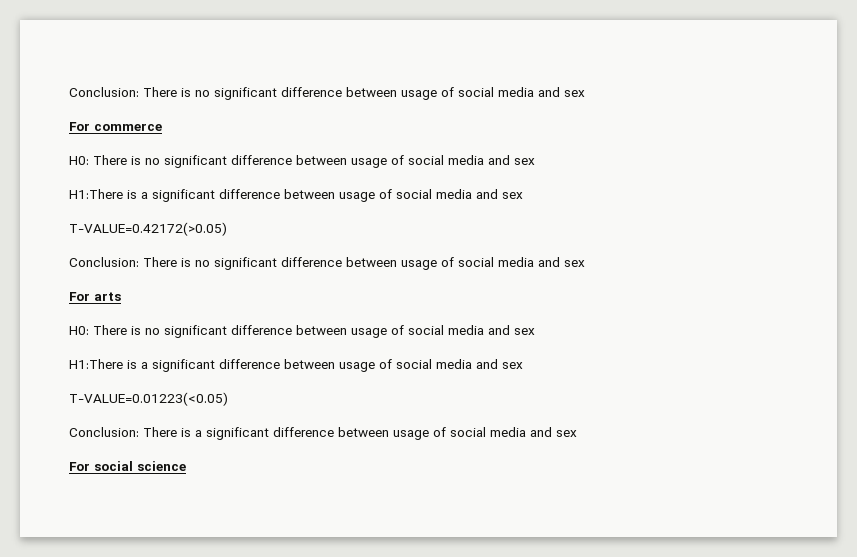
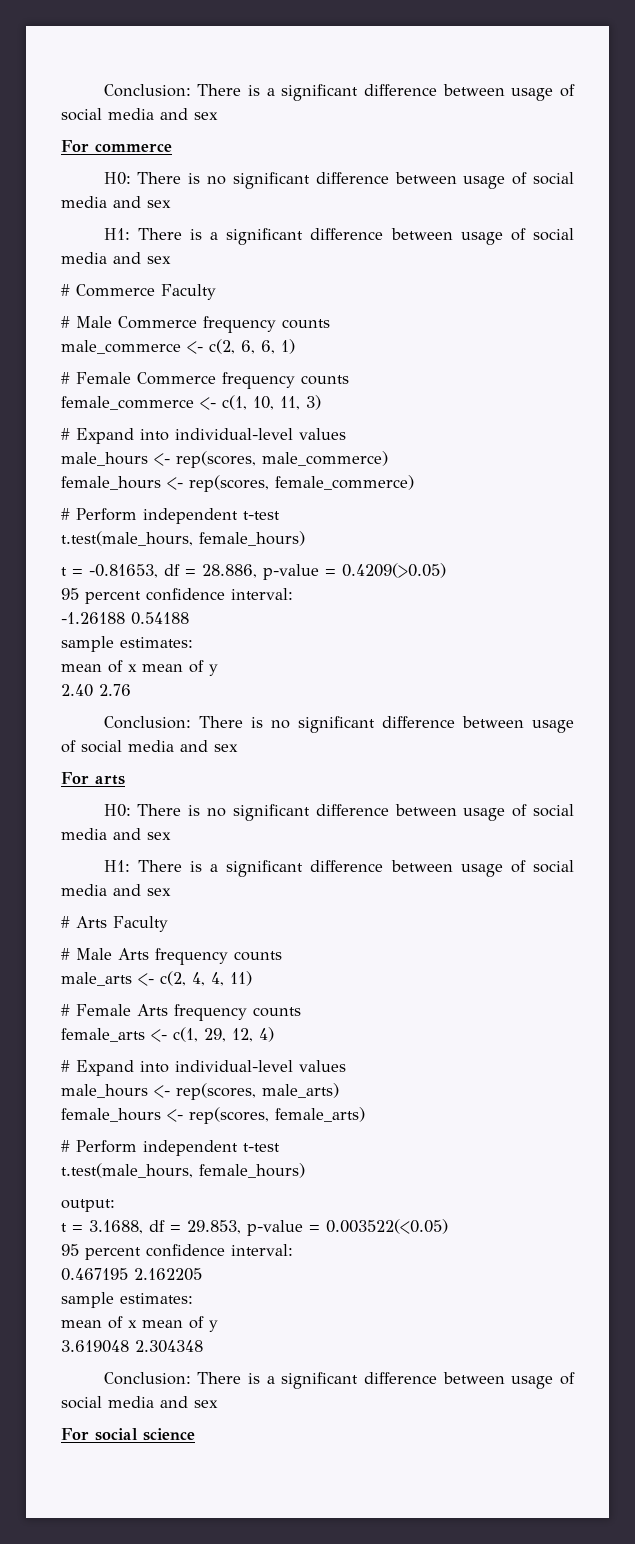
[69,87,210,97] Conclusion: There is no -> [103,84,275,97] Conclusion: There is a
[69,189,123,199] H1:There -> [103,228,182,240] H1: There
[69,222,227,236] T-VALUE=0.42172(>0.05) -> [61,284,216,300] [61,316,330,333] [61,339,295,354] [61,372,349,389] [61,395,321,410] [61,428,346,444] [61,451,388,468] [61,475,414,492] [61,508,280,524] [61,531,305,546] [61,563,446,580] [61,588,293,604] [61,612,189,625] [61,636,193,652] [61,660,218,676] [61,684,131,697] # Commerce Faculty // # Male Commerce frequency counts // male_commerce <- c(2, 6, 6, 1) // # Female Commerce frequency counts // female_commerce <- c(1, 10, 11, 3) // # Expand into individual-level values // male_hours <- rep(scores, male_commerce) // female_hours <- rep(scores, female_commerce) // # Perform independent t-test // t.test(male_hours, female_hours) // t = -0.81653, df = 28.886, p-value = 0.4209(>0.05) // 95 percent confidence interval: // -1.26188 0.54188 // sample estimates: // mean of x mean of y // 2.40 2.76
[69,359,123,369] H1:There -> [103,860,182,872] H1: There
[69,392,228,406] T-VALUE=0.01223(<0.05) -> [61,916,168,932] [61,948,282,965] [61,971,252,986] [61,1004,301,1021] [61,1027,274,1042] [61,1060,346,1076] [61,1083,339,1100] [61,1107,365,1124] [61,1140,280,1156] [61,1163,305,1178] [61,1199,115,1212] [61,1219,448,1236] [61,1244,293,1260] [61,1268,202,1281] [61,1292,193,1308] [61,1316,218,1332] [61,1340,203,1353] # Arts Faculty // # Male Arts frequency counts // male_arts <- c(2, 4, 4, 11) // # Female Arts frequency counts // female_arts <- c(1, 29, 12, 4) // # Expand into individual-level values // male_hours <- rep(scores, male_arts) // female_hours <- rep(scores, female_arts) // # Perform independent t-test // t.test(male_hours, female_hours) // output: // t = 3.1688, df = 29.853, p-value = 0.003522(<0.05) // 95 percent confidence interval: // 0.467195 2.162205 // sample estimates: // mean of x mean of y // 3.619048 2.304348

